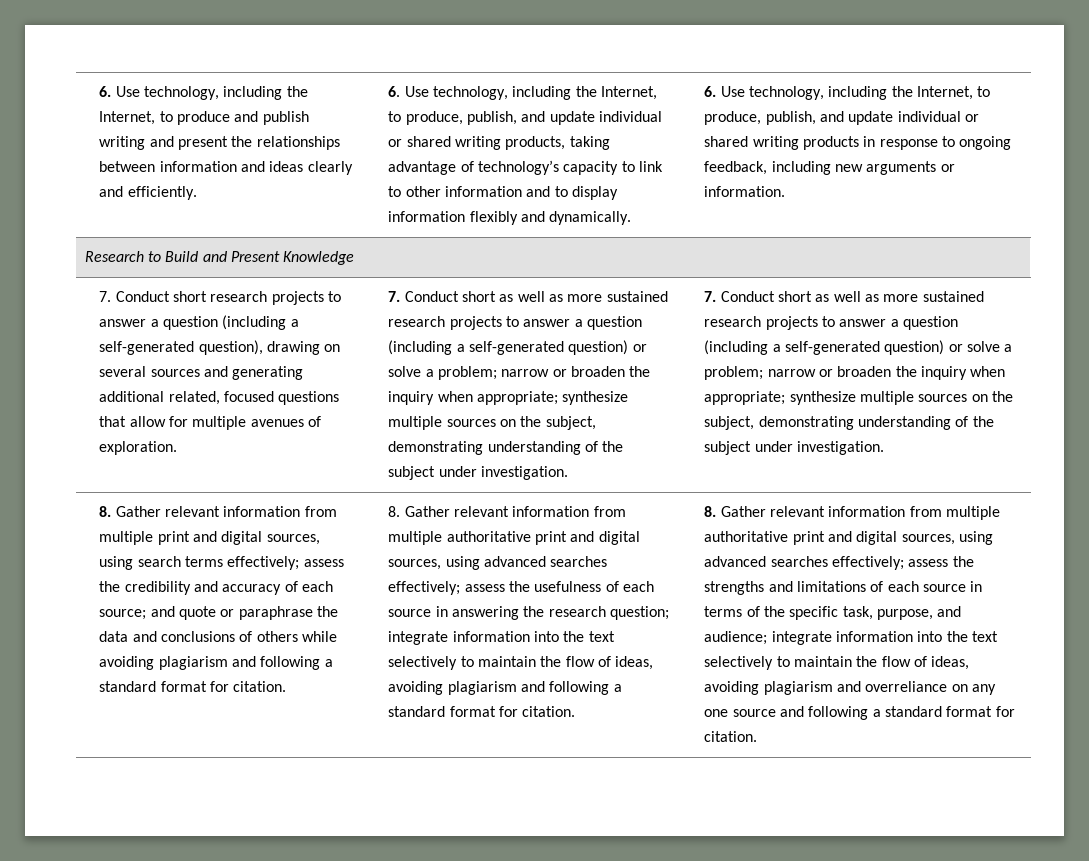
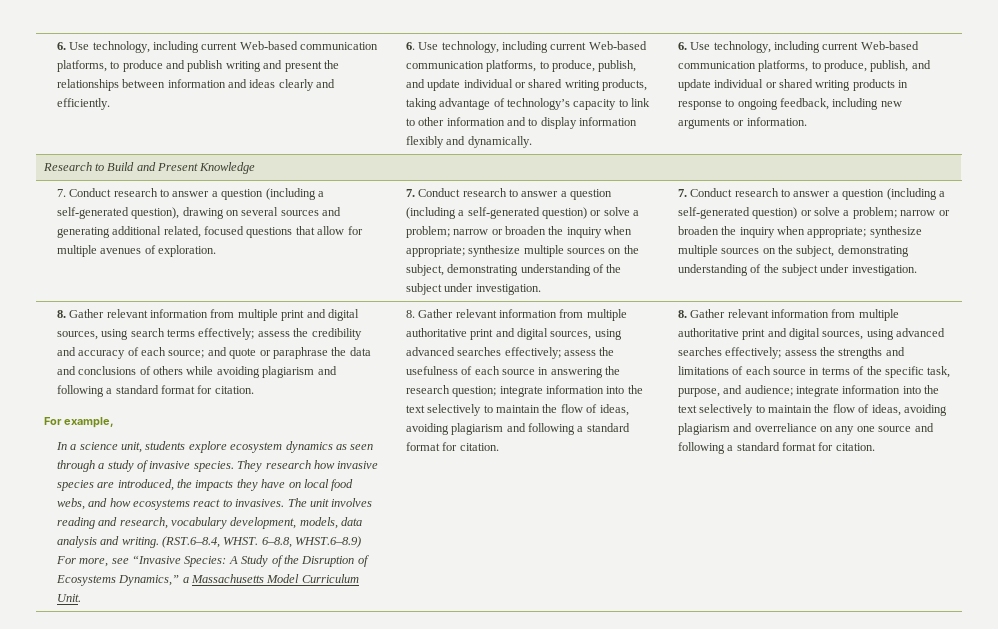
[99,86,308,100] [99,111,156,125] 6. Use technology, including the Internet, -> [56,41,379,53] [56,60,107,72] 6. Use technology, including current Web-based communication platforms,
[575,86,657,100] the Internet, -> [550,41,647,50] [405,60,537,72] current Web-based communication platforms,
[891,86,973,100] the Internet, -> [822,41,919,50] [677,60,809,72] current Web-based communication platforms,
[172,291,324,305] short research projects -> [113,188,158,197] research
[461,291,668,302] [388,316,502,330] short as well as more sustained research projects -> [462,188,507,197] research
[777,291,984,302] [704,316,818,330] short as well as more sustained research projects -> [734,188,779,197] research
(287, 686) none -> [43,417,114,428] [55,441,374,453] [56,460,379,472] [56,479,354,491] [56,498,373,510] [56,517,363,529] [56,536,362,548] [55,555,369,567] [55,574,359,586] [56,594,81,602] // For example, // In a science unit, students explore ecosystem dynamics as seen through a study of invasive species. They research how invasive species are introduced, the impacts they have on local food webs, and how ecosystems react to invasives. The unit involves reading and research, vocabulary development, models, data analysis and writing. (RST.6–8.4, WHST. 6–8.8, WHST.6–8.9) For more, see “Invasive Species: A Study of the Disruption of Ecosystems Dynamics,” a Massachusetts Model Curriculum Unit.

